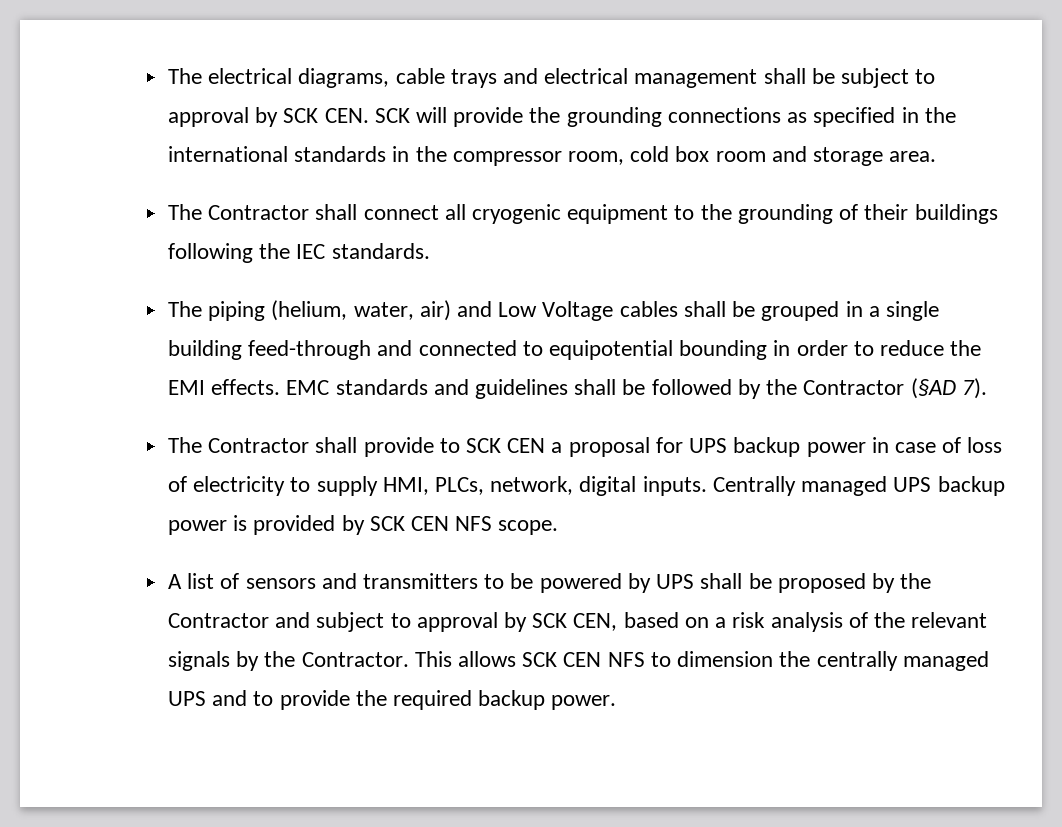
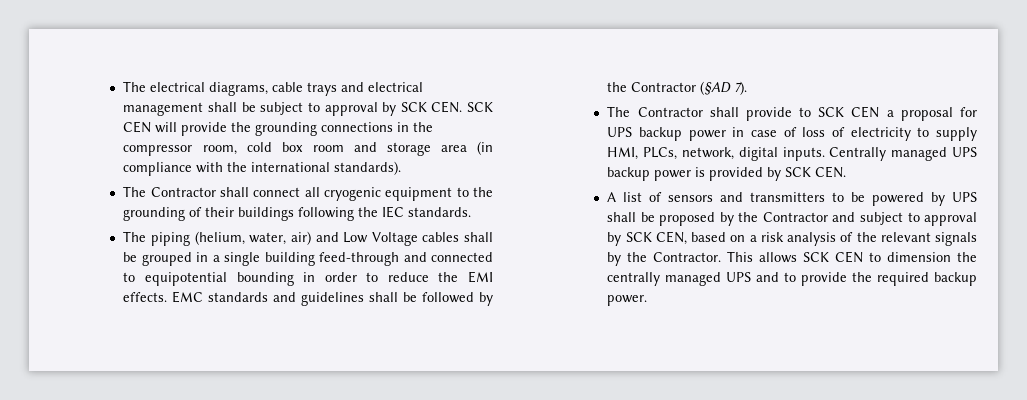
(410, 115) none -> [123,121,152,133] CEN
[787,107,956,127] [167,146,387,162] as specified in the international standards -> (394, 127) none
[889,151,937,162] area. -> [440,141,493,155] [123,161,402,176] area (in compliance with the international standards).
[411,516,559,535] CEN NFS scope. -> [815,166,847,178] CEN.
[607,652,645,667] NFS -> (864, 257) none

